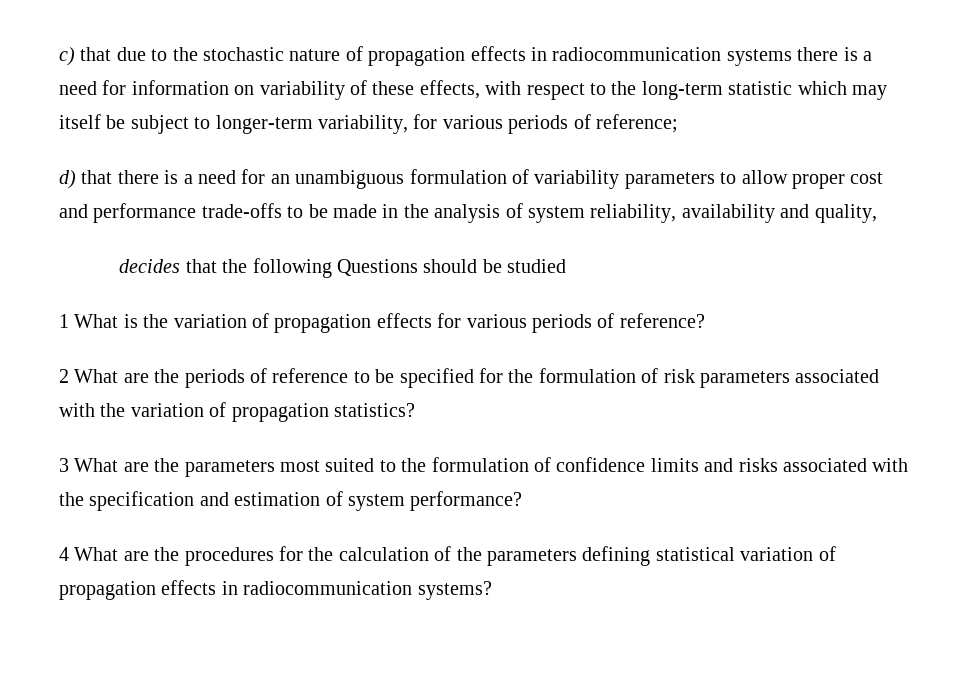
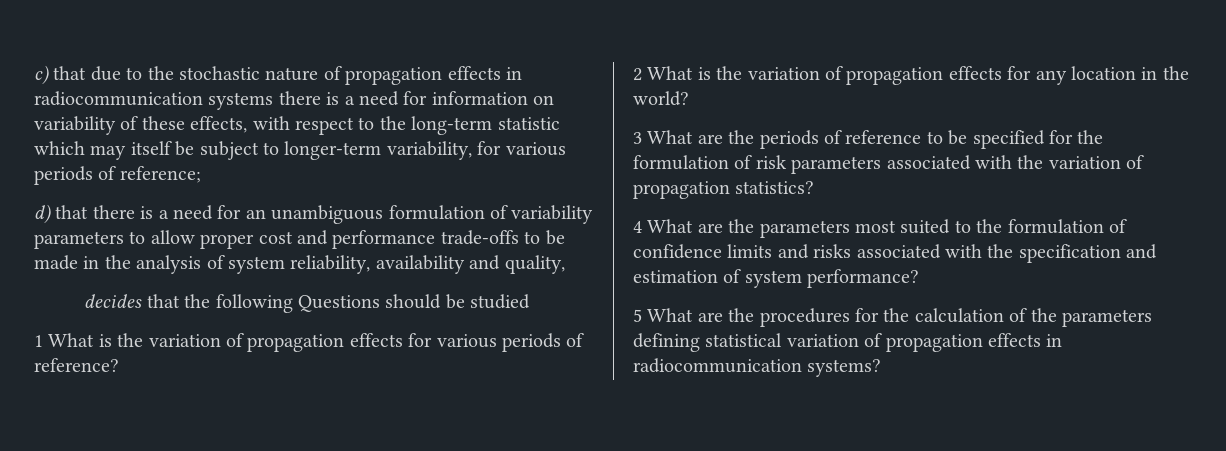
(119, 376) none -> [697,66,1189,85] [633,91,689,106] [633,130,694,144] is the variation of propagation effects for any location in the world? // 3 What
[59,458,69,472] 3 -> [633,221,642,233] 4
[59,547,69,561] 4 -> [633,309,642,322] 5

